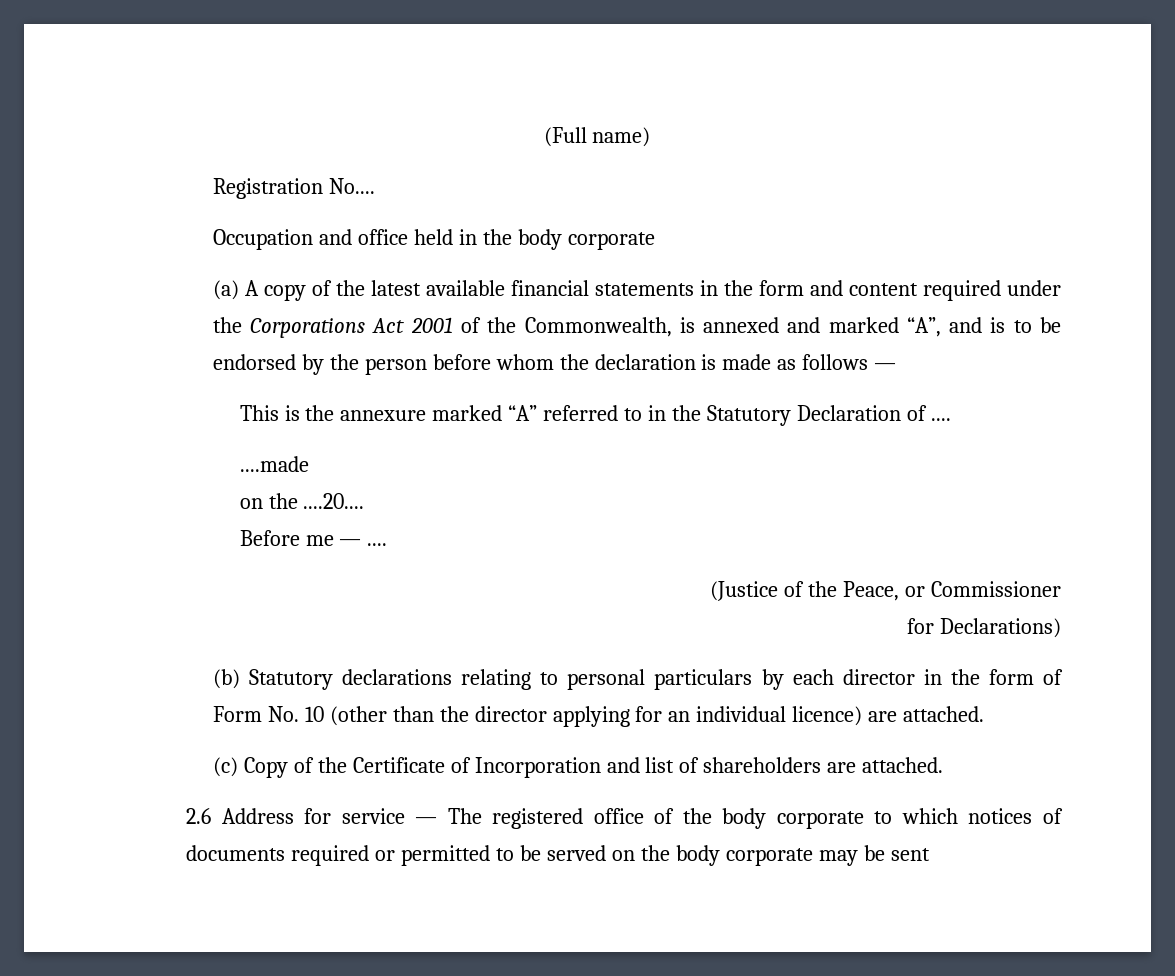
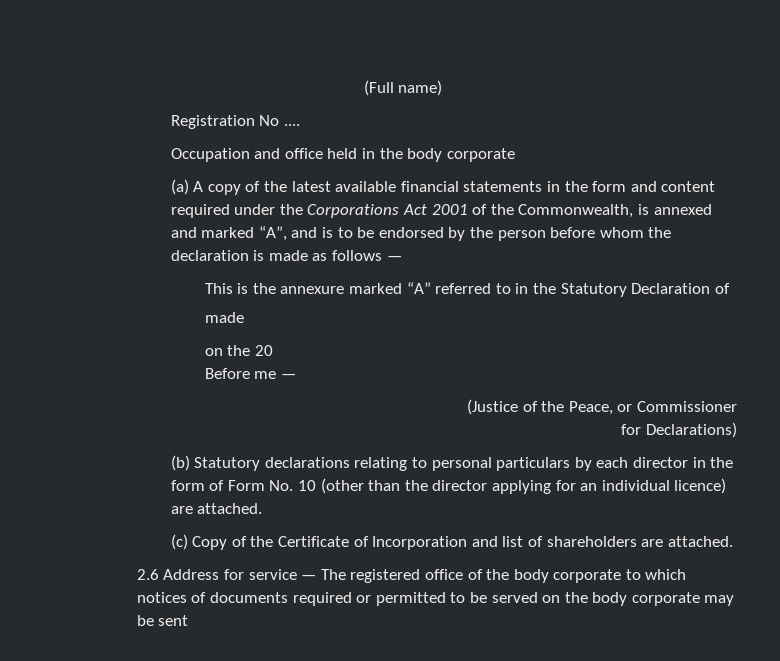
[328,178,375,194] No.... -> [259,115,300,126] No ....
[930,418,951,421] [239,456,309,472] [239,493,365,509] .... // ....made // on the ....20.... -> [204,312,244,323] [204,345,273,356] // made // on the 20
[367,543,388,546] .... -> (296, 376) none

